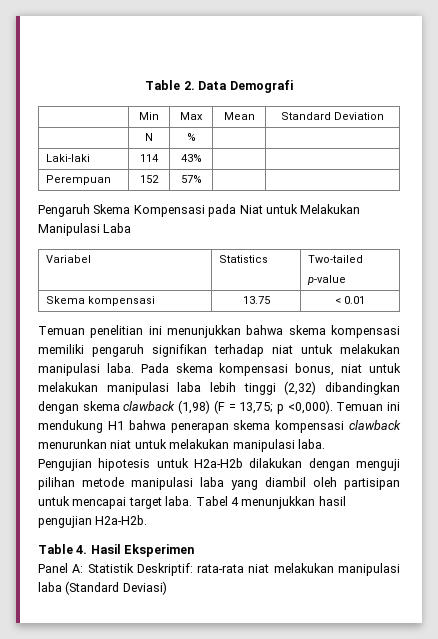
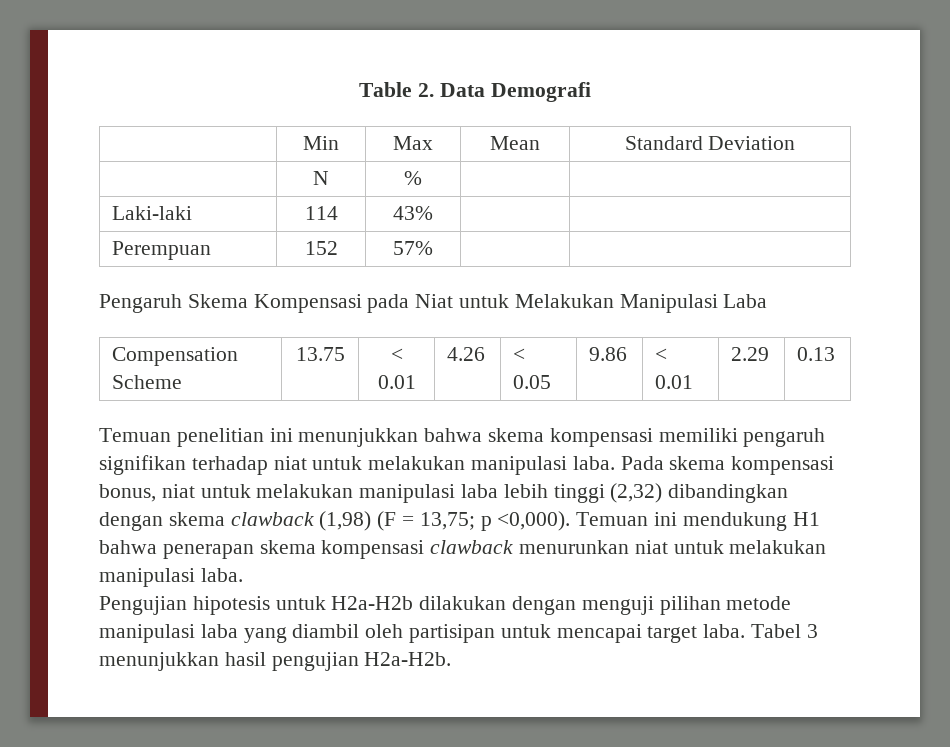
[45,255,91,263] [218,255,268,263] [307,255,363,263] [306,275,346,285] [45,296,155,306] [242,296,270,304] [335,296,366,304] Variabel | Statistics | Two-tailed // p-value // Skema kompensasi | 13.75 | < 0.01 -> [112,347,239,366] [112,375,183,389] [295,347,345,361] [390,348,403,361] [377,375,416,389] [447,347,486,361] [513,348,526,361] [513,375,552,389] [589,347,628,361] [655,348,668,361] [655,375,694,389] [731,347,770,361] [797,347,836,361] Compensation Scheme | 13.75 | < 0.01 | 4.26 | < 0.05 | 9.86 | < 0.01 | 2.29 | 0.13
[230,497,239,506] 4 -> [806,624,818,638] 3
[38,544,195,557] [38,563,400,576] [38,581,167,595] // Table 4. Hasil Eksperimen // Panel A: Statistik Deskriptif: rata-rata niat melakukan manipulasi laba (Standard Deviasi) -> (452, 659) none

